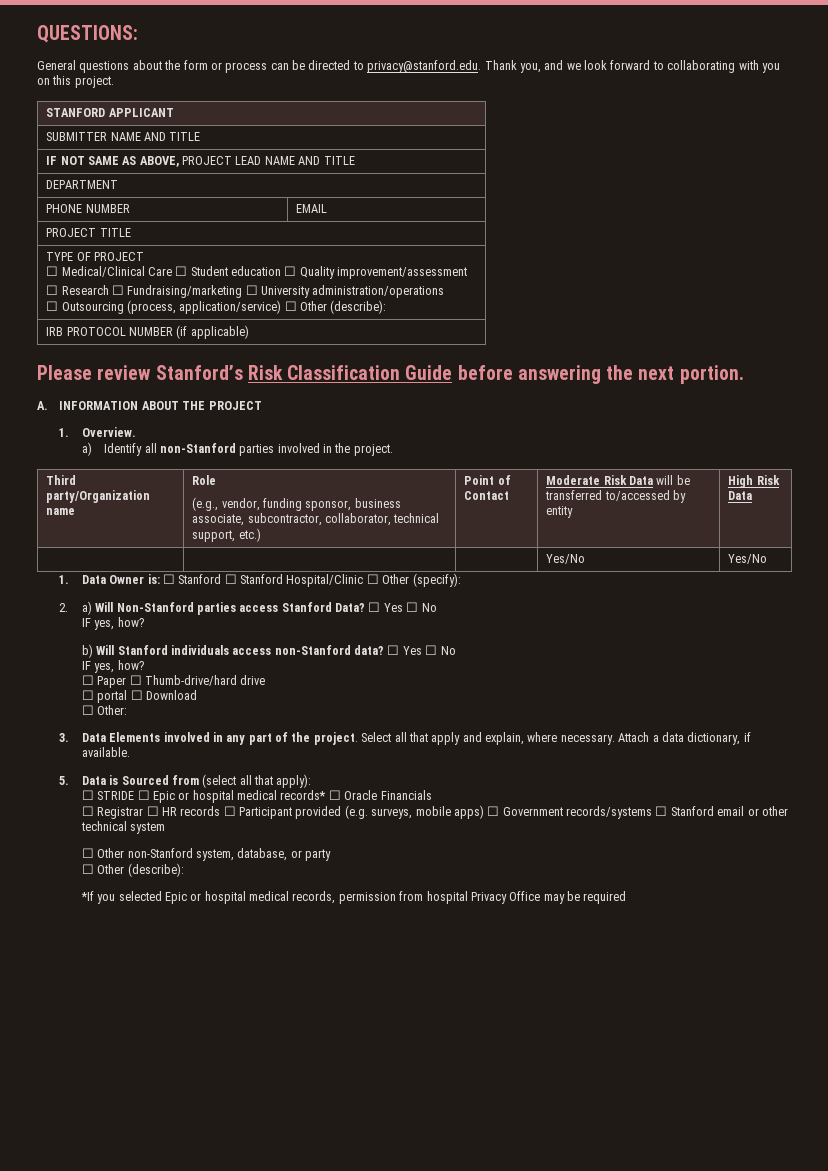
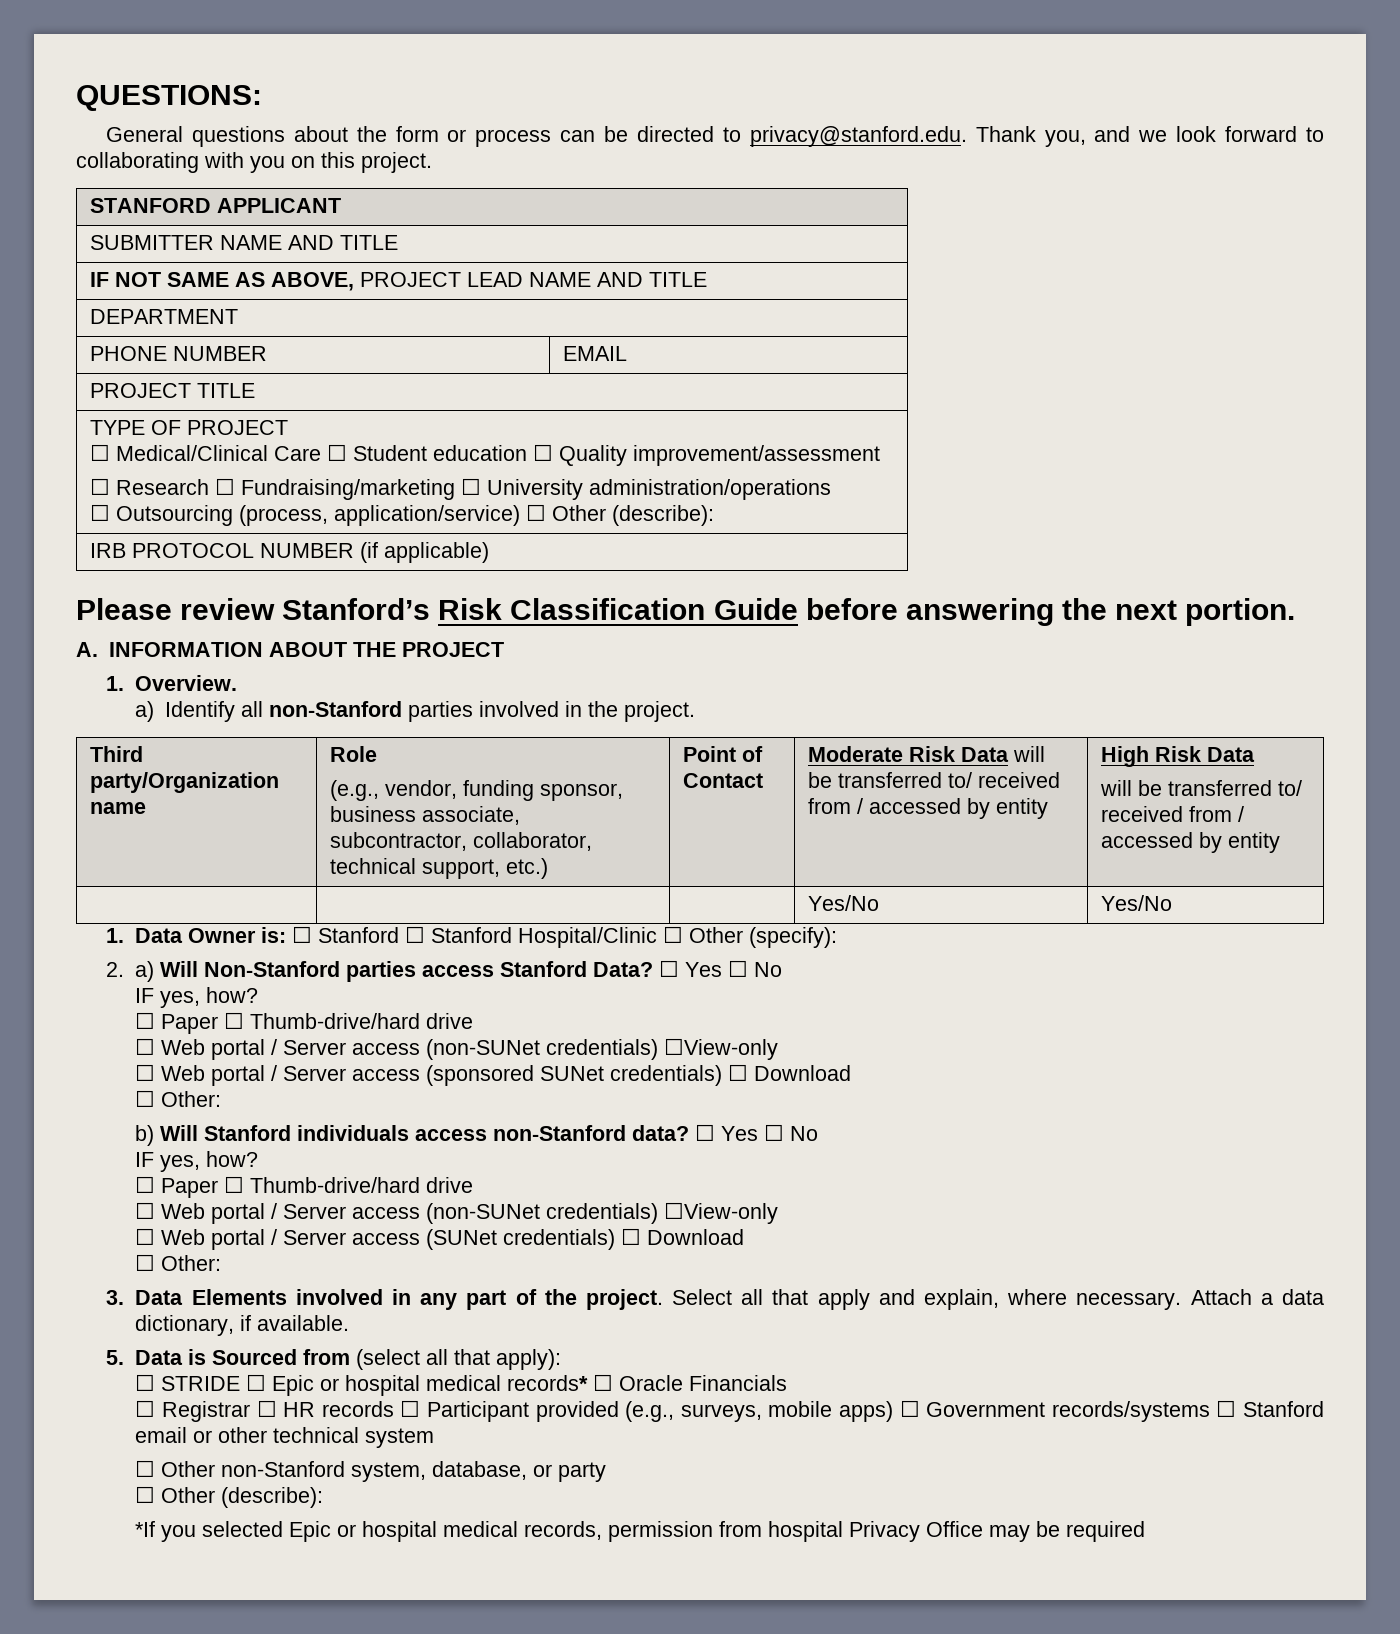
[604,490,670,501] to/accessed -> [948,772,1061,788] [808,798,962,814] to/ received from / accessed
(753, 495) none -> [1100,780,1303,796] [1101,806,1245,822] [1101,832,1281,853] // will be transferred to/ received from / accessed by entity
(144, 622) none -> [135,1012,474,1034] [135,1038,779,1060] [135,1064,852,1086] [135,1090,222,1107] // ☐ Paper ☐ Thumb-drive/hard drive // ☐ Web portal / Server access (non-SUNet credentials) ☐View-only // ☐ Web portal / Server access (sponsored SUNet credentials) ☐ Download // ☐ Other:
[97,690,128,703] portal -> [161,1202,779,1224] [135,1228,616,1250] Web portal / Server access (non-SUNet credentials) ☐View-only // ☐ Web portal / Server access (SUNet credentials)
[344,805,368,819] (e.g. -> [625,1401,675,1422] (e.g.,

